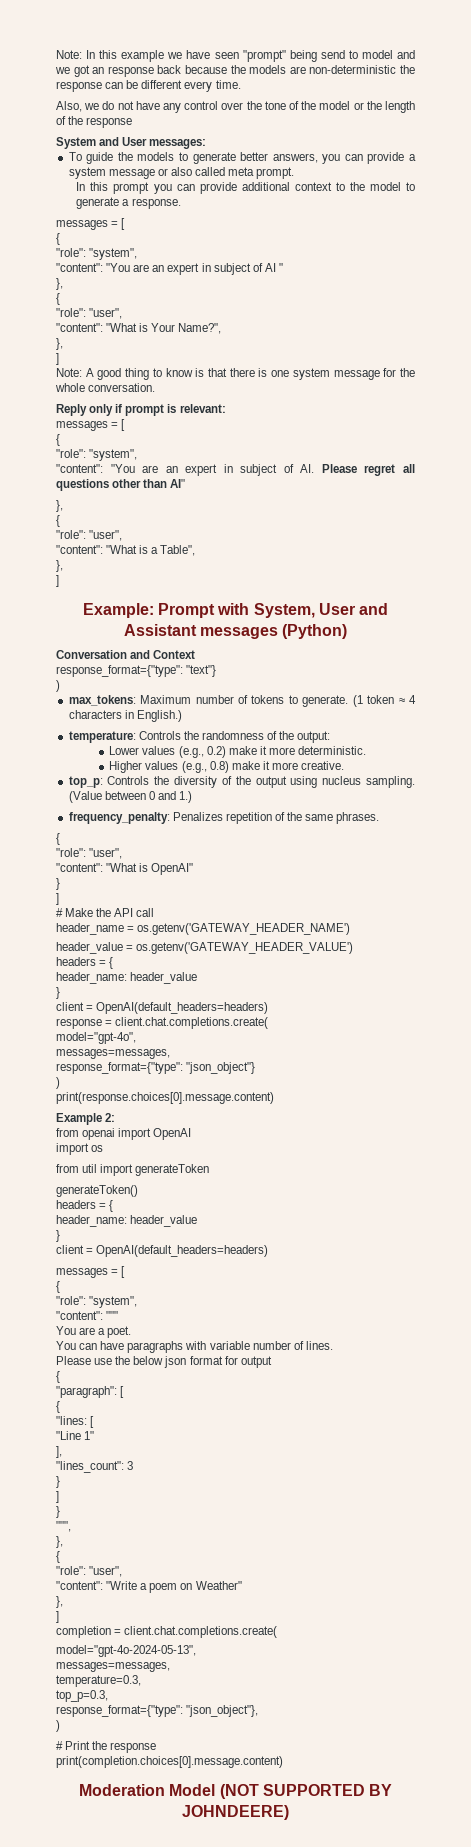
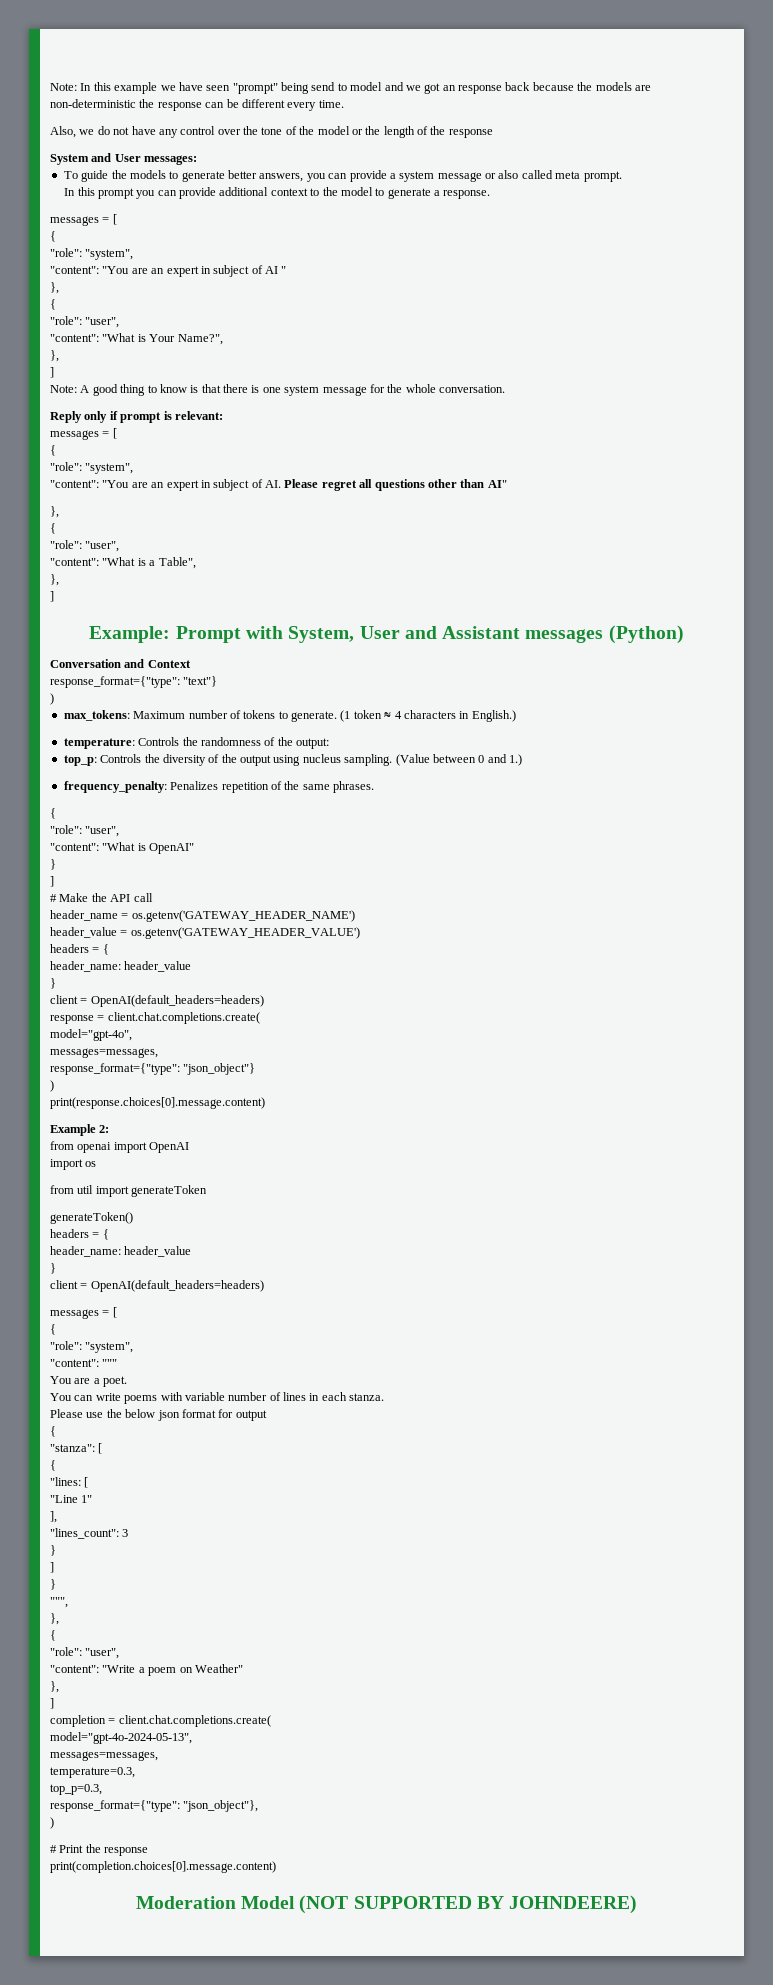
[109,746,367,758] [109,761,345,773] // Lower values (e.g., 0.2) make it more deterministic. // Higher values (e.g., 0.8) make it more creative. -> (329, 743) none
[100,1341,184,1353] have paragraphs -> [95,1393,158,1404] write poems
[305,1341,333,1350] lines. -> [283,1392,385,1401] lines in each stanza.
[56,1386,117,1398] "paragraph": -> [50,1444,95,1452] "stanza":

